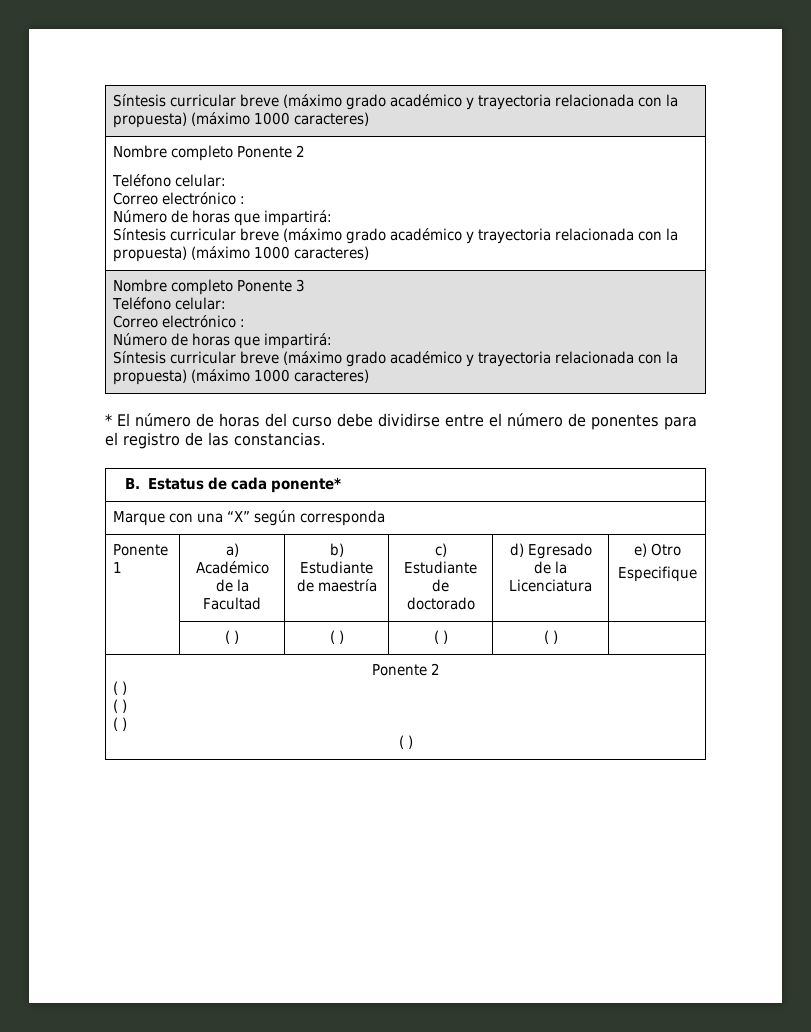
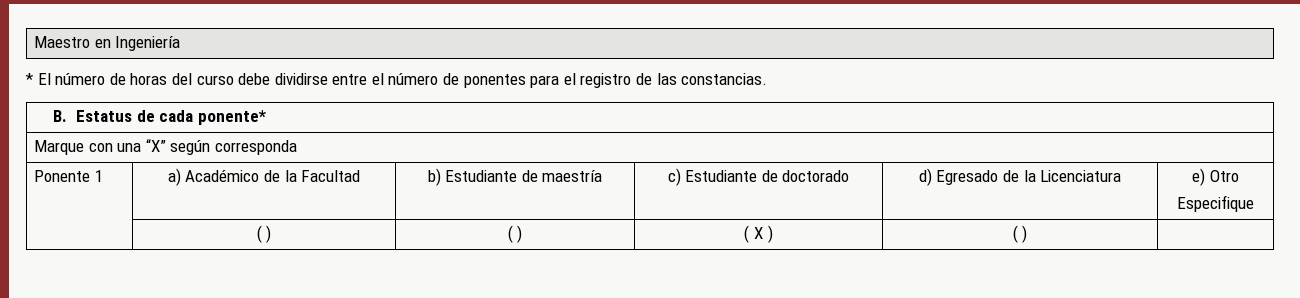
[113,94,679,110] [113,112,370,128] [113,145,306,161] [112,174,227,187] [113,192,246,205] [113,210,333,226] [113,228,679,244] [113,246,370,262] [113,279,306,295] [112,297,227,310] [113,315,246,328] [113,333,333,349] [113,351,679,367] [113,369,370,385] Síntesis curricular breve (máximo grado académico y trayectoria relacionada con la propuesta) (máximo 1000 caracteres) // Nombre completo Ponente 2 // Teléfono celular: // Correo electrónico : // Número de horas que impartirá: // Síntesis curricular breve (máximo grado académico y trayectoria relacionada con la propuesta) (máximo 1000 caracteres) // Nombre completo Ponente 3 // Teléfono celular: // Correo electrónico : // Número de horas que impartirá: // Síntesis curricular breve (máximo grado académico y trayectoria relacionada con la propuesta) (máximo 1000 caracteres) -> [34,36,181,51] Maestro en Ingeniería
[442,630,448,644] [543,630,558,644] [371,663,440,676] [113,681,128,695] [113,699,128,713] [113,717,128,731] [398,735,413,749] ) | ( ) | // Ponente 2 // ( ) // ( ) // ( ) // ( ) -> [754,225,773,243] [1012,225,1028,243] X ) | ( ) |

